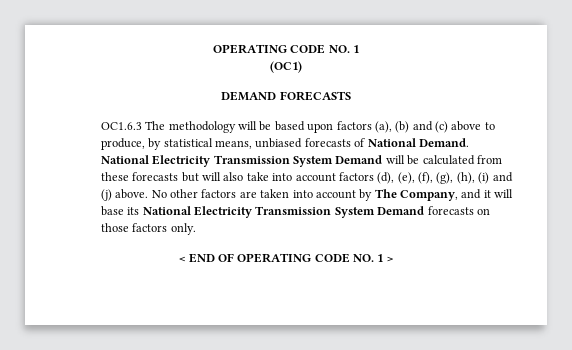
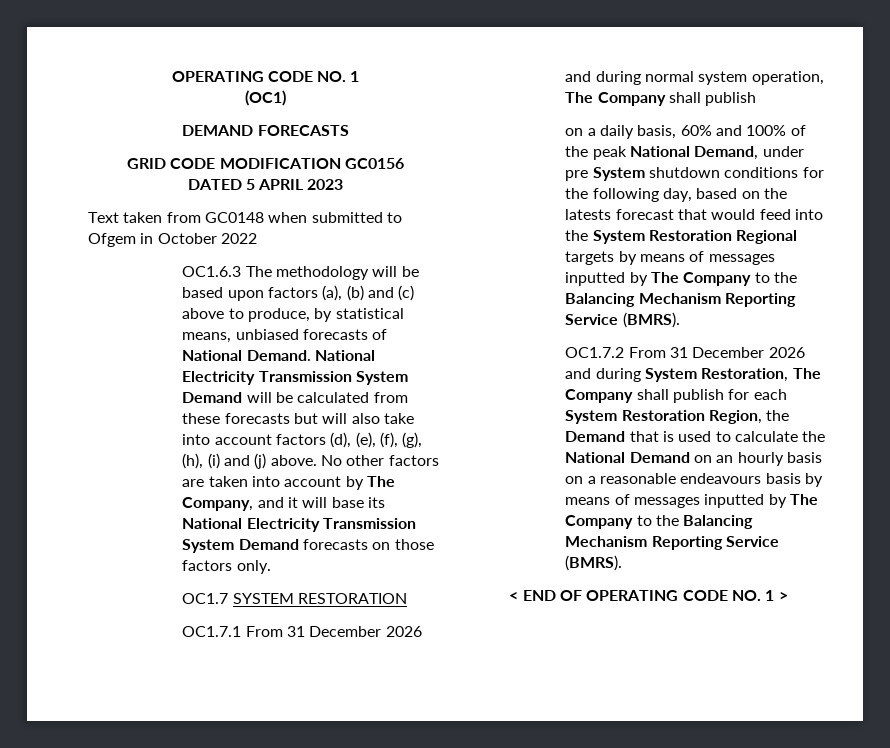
(351, 96) none -> [127,158,404,169] [187,179,344,190] [88,212,402,223] [88,233,257,247] // GRID CODE MODIFICATION GC0156 // DATED 5 APRIL 2023 // Text taken from GC0148 when submitted to Ofgem in October 2022
(196, 229) none -> [182,593,408,604] [182,626,422,637] [565,71,824,85] [565,92,757,106] [565,125,806,139] [565,146,804,160] [565,167,824,181] [565,188,788,202] [565,209,824,220] [565,230,798,244] [565,251,775,265] [565,272,798,286] [565,293,797,307] [565,312,680,328] [565,347,805,358] [565,368,821,382] [565,389,787,403] [565,410,790,424] [565,431,826,442] [565,452,823,466] [565,473,824,487] [565,494,819,508] [565,515,754,529] [565,536,780,550] [565,555,623,571] // OC1.7 SYSTEM RESTORATION // OC1.7.1 From 31 December 2026 and during normal system operation, The Company shall publish // on a daily basis, 60% and 100% of the peak National Demand, under pre System shutdown conditions for the following day, based on the latests forecast that would feed into the System Restoration Regional targets by means of messages inputted by The Company to the Balancing Mechanism Reporting Service (BMRS). // OC1.7.2 From 31 December 2026 and during System Restoration, The Company shall publish for each System Restoration Region, the Demand that is used to calculate the National Demand on an hourly basis on a reasonable endeavours basis by means of messages inputted by The Company to the Balancing Mechanism Reporting Service (BMRS).

